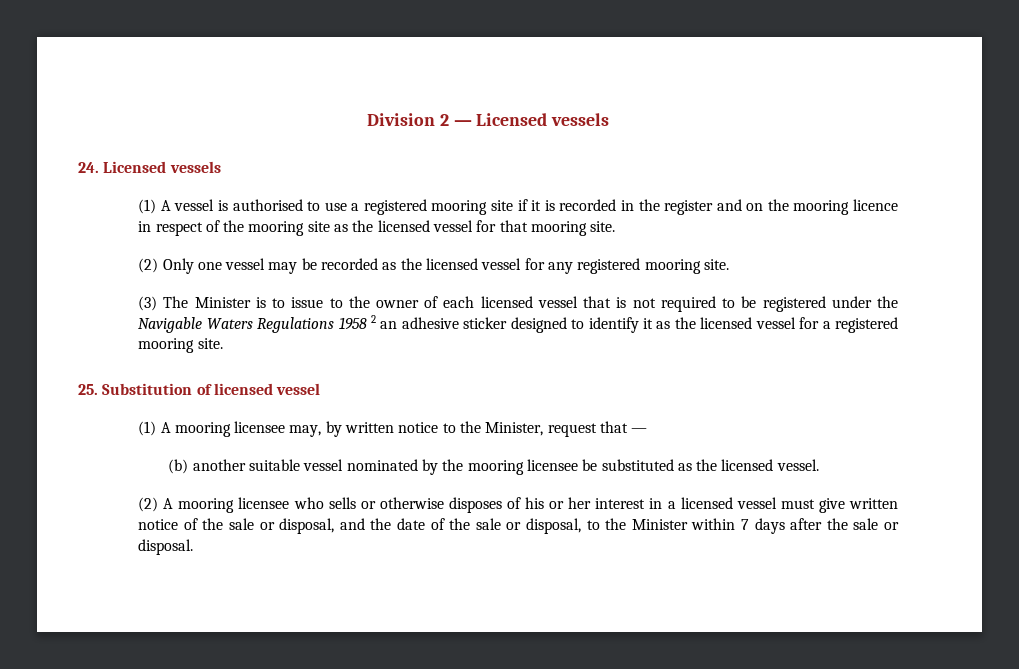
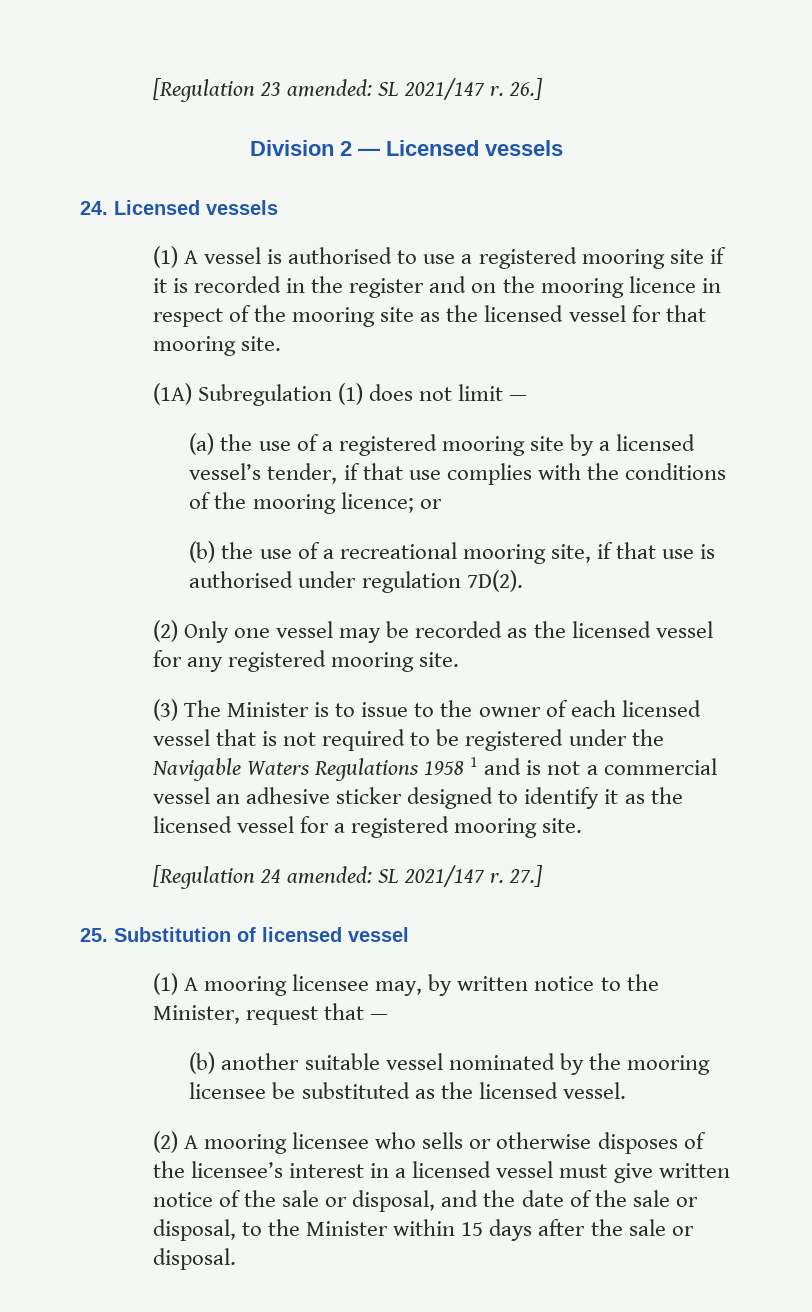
(366, 119) none -> [152,78,544,102] [Regulation 23 amended: SL 2021/147 r. 26.] //
(616, 226) none -> [152,383,528,406] [189,433,696,456] [189,463,726,485] [189,492,442,514] [189,541,716,564] [189,570,523,593] // (1A) Subregulation (1) does not limit — // (a) the use of a registered mooring site by a licensed vessel’s tender, if that use complies with the conditions of the mooring licence; or // (b) the use of a recreational mooring site, if that use is authorised under regulation 7D(2).
[370,315,376,323] 2 -> [470,757,717,775] [152,787,210,804] 1 and is not a commercial vessel
(223, 343) none -> [152,865,544,889] // [Regulation 24 amended: SL 2021/147 r. 27.]
[525,497,592,509] his or her -> [152,1161,283,1178] the licensee’s
[741,519,750,530] 7 -> [461,1222,484,1236] 15

